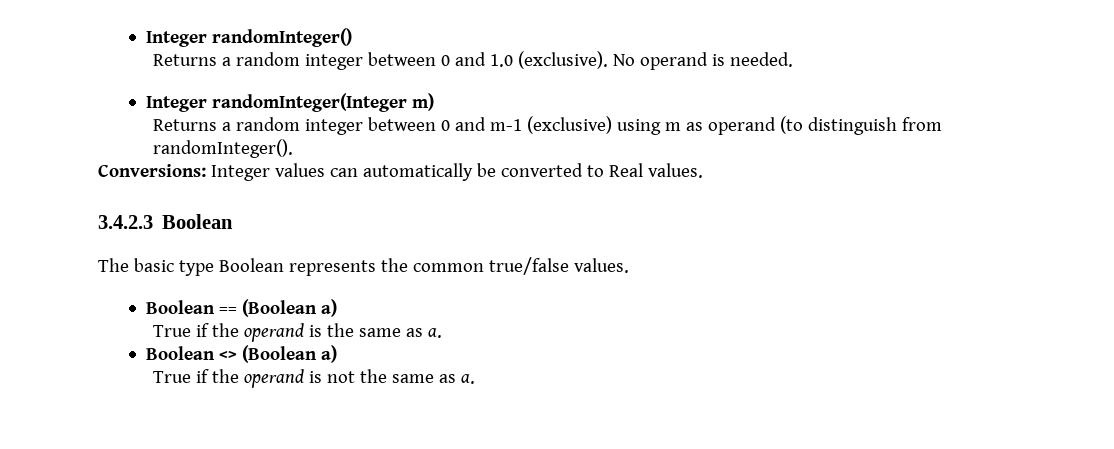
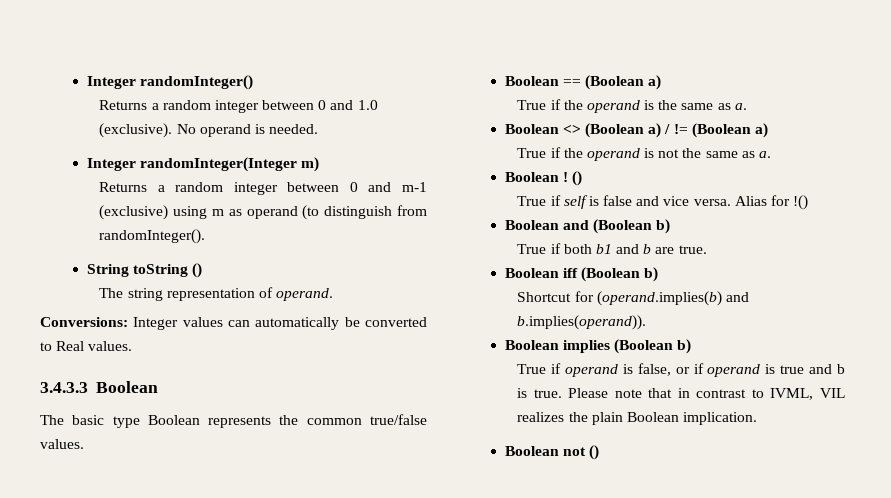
(293, 148) none -> [86,263,203,278] [99,287,334,301] // String toString () // The string representation of operand.
[98,215,153,229] 3.4.2.3 -> [40,382,88,393] 3.4.3.3
(337, 354) none -> [664,123,769,138] / != (Boolean a)
(475, 379) none -> [504,171,583,186] [517,195,809,210] [504,219,671,234] [517,243,707,254] [504,267,659,282] [517,291,749,306] [517,315,647,330] [504,339,692,354] [517,363,846,377] [517,388,845,400] [517,412,758,425] [504,445,600,460] // Boolean ! () // True if self is false and vice versa. Alias for !() // Boolean and (Boolean b) // True if both b1 and b are true. // Boolean iff (Boolean b) // Shortcut for (operand.implies(b) and b.implies(operand)). // Boolean implies (Boolean b) // True if operand is false, or if operand is true and b is true. Please note that in contrast to IVML, VIL realizes the plain Boolean implication. // Boolean not ()

